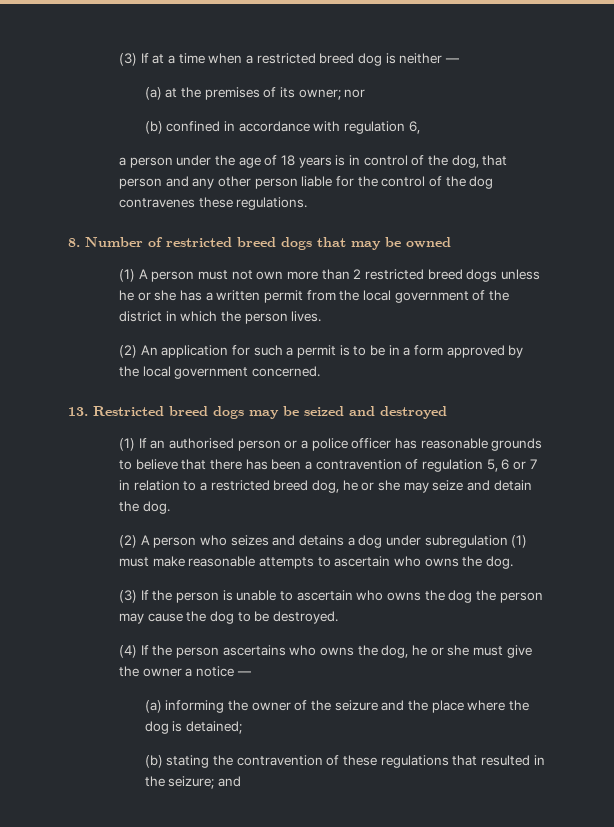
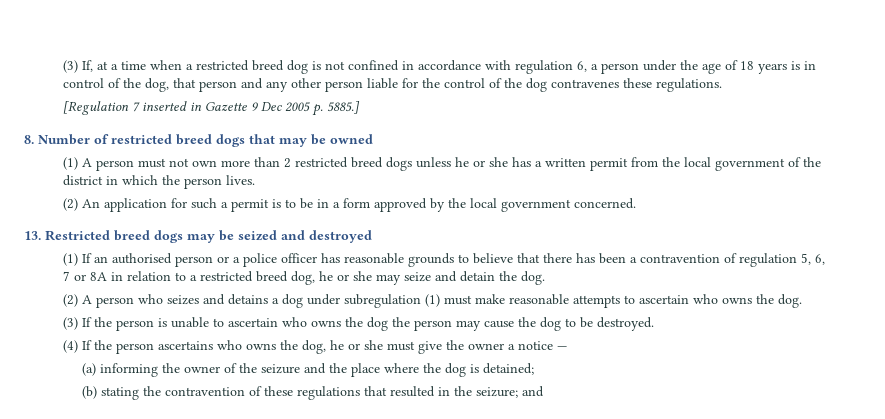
[119,53,149,66] (3) If -> [62,60,93,73] (3) If,
[399,53,460,64] [144,87,366,100] [144,121,163,134] neither — // (a) at the premises of its owner; nor // (b) -> [324,61,345,70] not
(420, 127) // -> (587, 66) none
(308, 203) none -> [62,101,360,116] // [Regulation 7 inserted in Gazette 9 Dec 2005 p. 5885.]
[501,459,537,470] 6 or 7 -> [814,254,825,265] [62,271,107,281] 6, 7 or 8A

